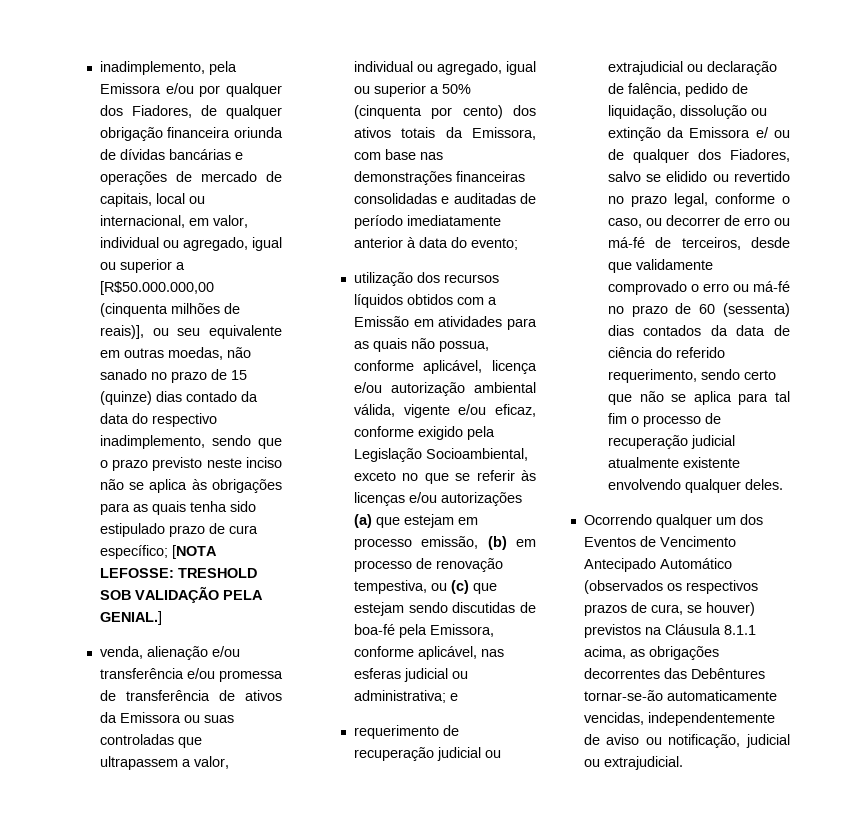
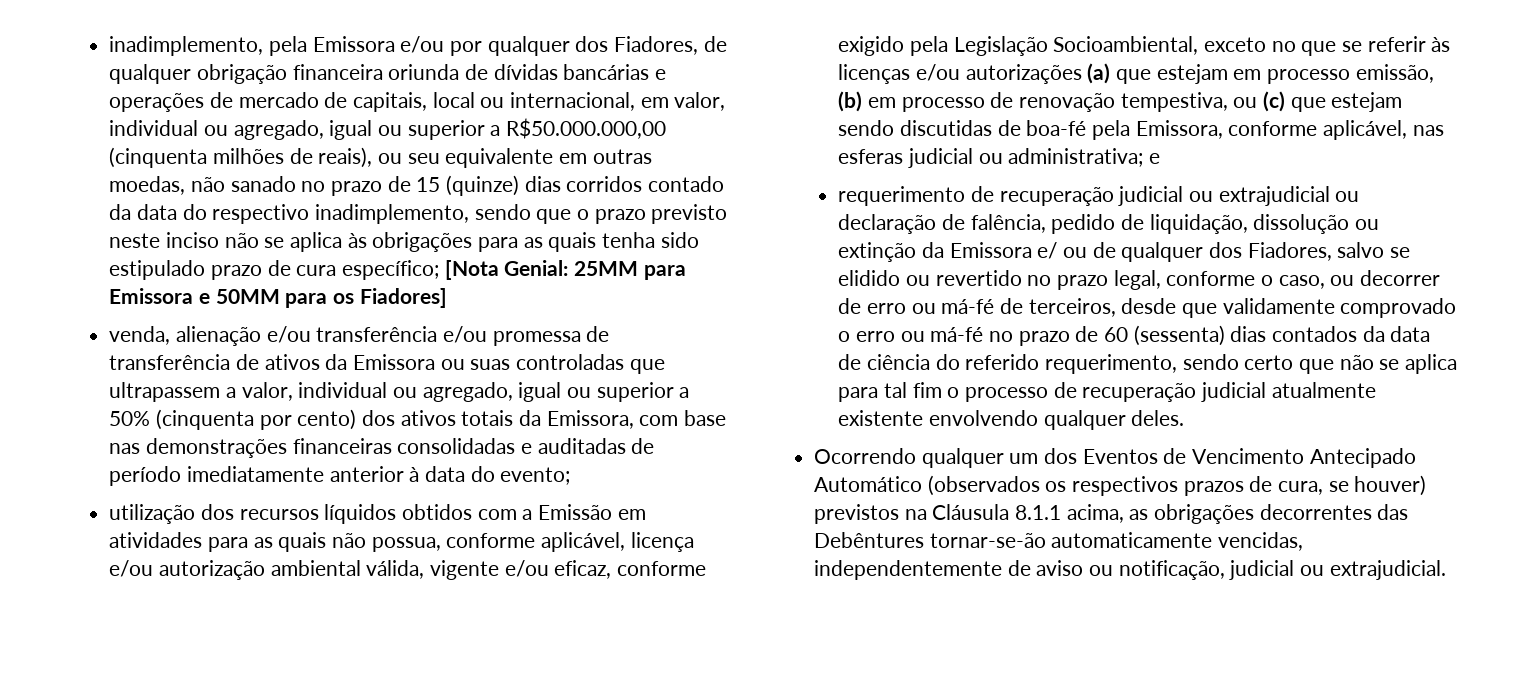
[99,281,214,295] [R$50.000.000,00 -> [505,118,666,139] R$50.000.000,00
[99,325,144,339] reais)], -> [318,147,373,168] reais),
(182, 396) none -> [566,176,643,192] corridos
[171,545,217,559] [99,568,257,578] [99,586,263,603] [99,611,162,625] [NOTA LEFOSSE: TRESHOLD SOB VALIDAÇÃO PELA GENIAL.] -> [444,260,686,280] [109,288,447,308] [Nota Genial: 25MM para Emissora e 50MM para os Fiadores]

